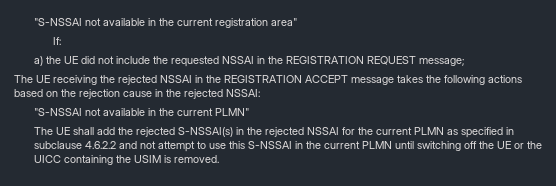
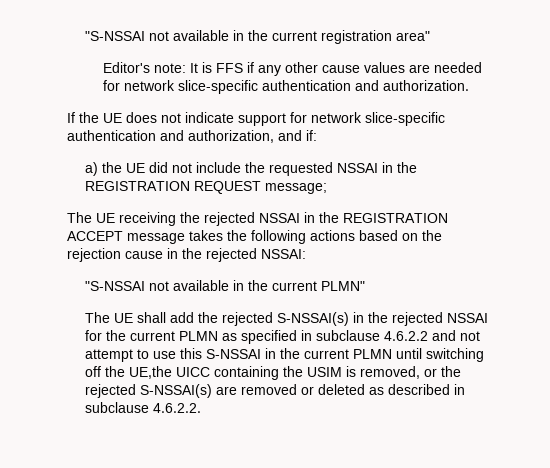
[53,37,62,45] If: -> [103,62,483,76] [103,80,470,94] [67,112,445,126] [67,130,317,143] Editor's note: It is FFS if any other cause values are needed for network slice-specific authentication and authorization. // If the UE does not indicate support for network slice-specific authentication and authorization, and if:
[496,141,542,149] UE or the -> [129,366,173,379] UE,the
[173,155,219,163] removed. -> [360,366,462,379] [85,384,466,398] [85,402,202,413] removed, or the rejected S-NSSAI(s) are removed or deleted as described in subclause 4.6.2.2.

